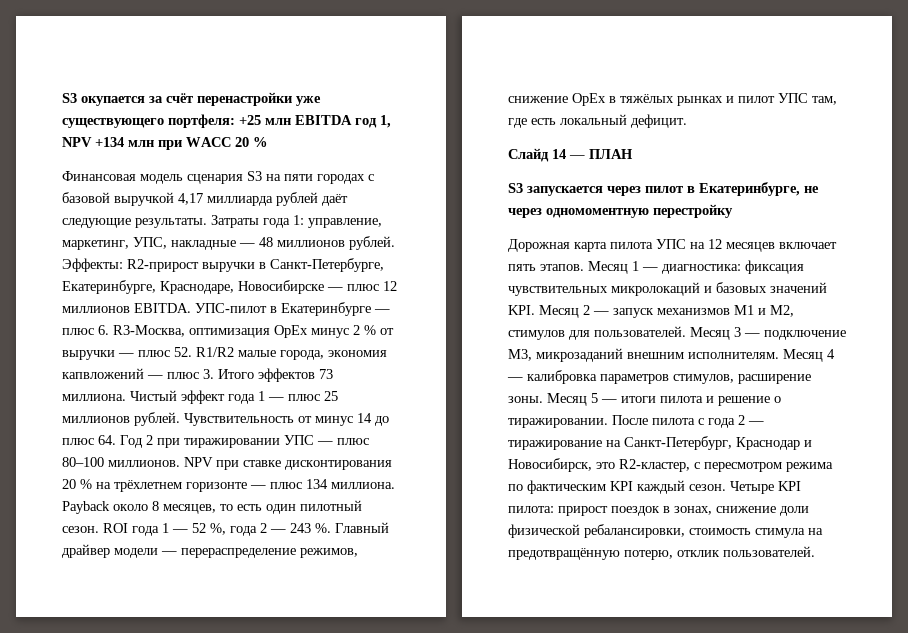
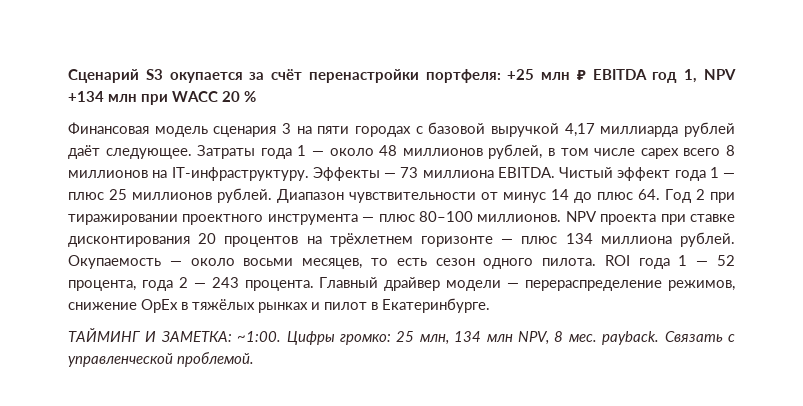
(62, 98) none -> [68,69,139,83] Сценарий
[296,96,321,106] [62,118,164,128] уже существующего -> (419, 76) none
(291, 121) none -> [576,70,586,80] ₽
[247,171,262,181] S3 -> [282,123,291,134] 3
[62,215,382,228] [62,236,395,250] [62,258,384,272] [62,280,397,294] [62,302,390,316] [62,325,394,338] [62,347,387,360] [62,368,333,382] [62,394,126,401] следующие результаты. Затраты года 1: управление, маркетинг, УПС, накладные — 48 миллионов рублей. Эффекты: R2-прирост выручки в Санкт-Петербурге, Екатеринбурге, Краснодаре, Новосибирске — плюс 12 миллионов EBITDA. УПС-пилот в Екатеринбурге — плюс 6. R3-Москва, оптимизация OpEx минус 2 % от выручки — плюс 52. R1/R2 малые города, экономия капвложений — плюс 3. Итого эффектов 73 миллиона. -> [105,144,736,159] [68,167,555,181] следующее. Затраты года 1 — около 48 миллионов рублей, в том числе capex всего 8 миллионов на IT-инфраструктуру. Эффекты — 73 миллиона EBITDA.
[184,413,294,426] Чувствительность -> [277,189,476,203] Диапазон чувствительности
[284,435,314,445] УПС -> [182,214,358,225] проектного инструмента
(213, 462) none -> [600,214,657,225] проекта
[80,479,92,489] % -> [224,236,299,247] процентов
[331,482,395,489] [62,500,362,514] [62,526,99,533] миллиона. Payback около 8 месяцев, то есть один пилотный сезон. -> [600,232,735,247] [68,255,597,269] миллиона рублей. Окупаемость — около восьми месяцев, то есть сезон одного пилота.
[210,523,226,535] %, -> [68,280,136,291] процента,
[315,523,331,533] %. -> [244,280,314,291] процента.
[778,93,837,105] [508,114,687,128] [508,148,633,162] [508,182,819,196] [508,204,733,218] [508,239,837,252] [508,260,804,274] [508,282,827,296] [508,305,794,318] [508,326,846,340] [508,348,835,362] [507,370,811,384] [508,393,781,406] [508,415,764,428] [508,436,812,450] [508,458,833,472] [508,480,801,494] [508,506,809,516] [508,524,823,538] [508,546,815,560] УПС там, где есть локальный дефицит. // Слайд 14 — ПЛАН // S3 запускается через пилот в Екатеринбурге, не через одномоментную перестройку // Дорожная карта пилота УПС на 12 месяцев включает пять этапов. Месяц 1 — диагностика: фиксация чувствительных микролокаций и базовых значений KPI. Месяц 2 — запуск механизмов М1 и М2, стимулов для пользователей. Месяц 3 — подключение М3, микрозаданий внешним исполнителям. Месяц 4 — калибровка параметров стимулов, расширение зоны. Месяц 5 — итоги пилота и решение о тиражировании. После пилота с года 2 — тиражирование на Санкт-Петербург, Краснодар и Новосибирск, это R2-кластер, с пересмотром режима по фактическим KPI каждый сезон. Четыре KPI пилота: прирост поездок в зонах, снижение доли физической ребалансировки, стоимость стимула на предотвращённую потерю, отклик пользователей. -> [371,298,490,313] [68,328,735,345] [68,352,254,367] в Екатеринбурге. // ТАЙМИНГ И ЗАМЕТКА: ~1:00. Цифры громко: 25 млн, 134 млн NPV, 8 мес. payback. Связать с управленческой проблемой.

